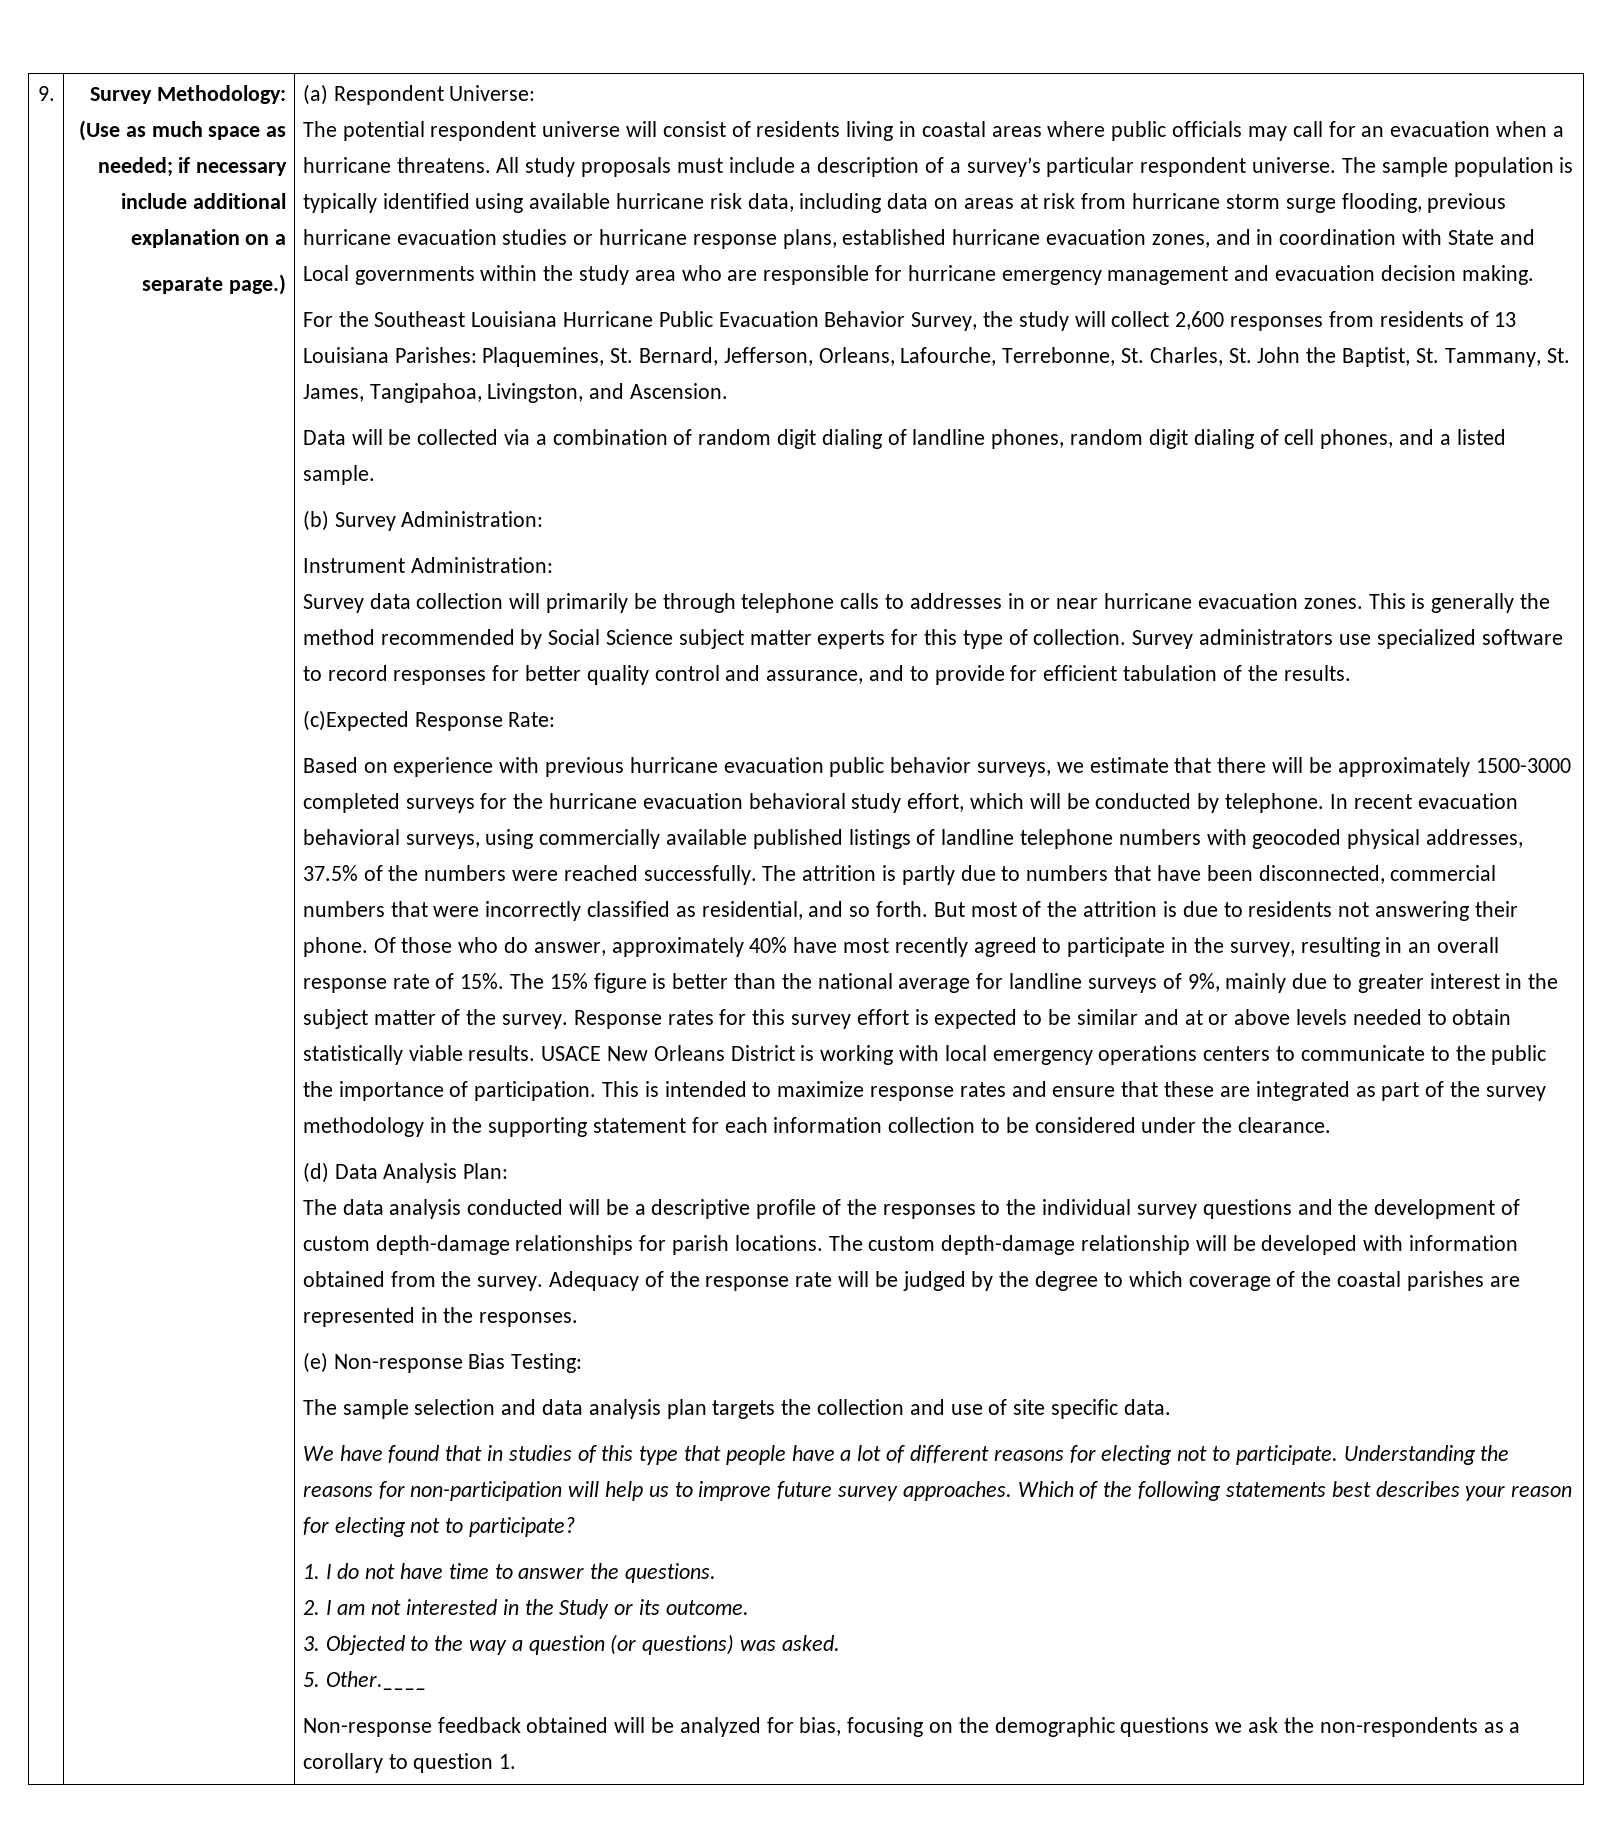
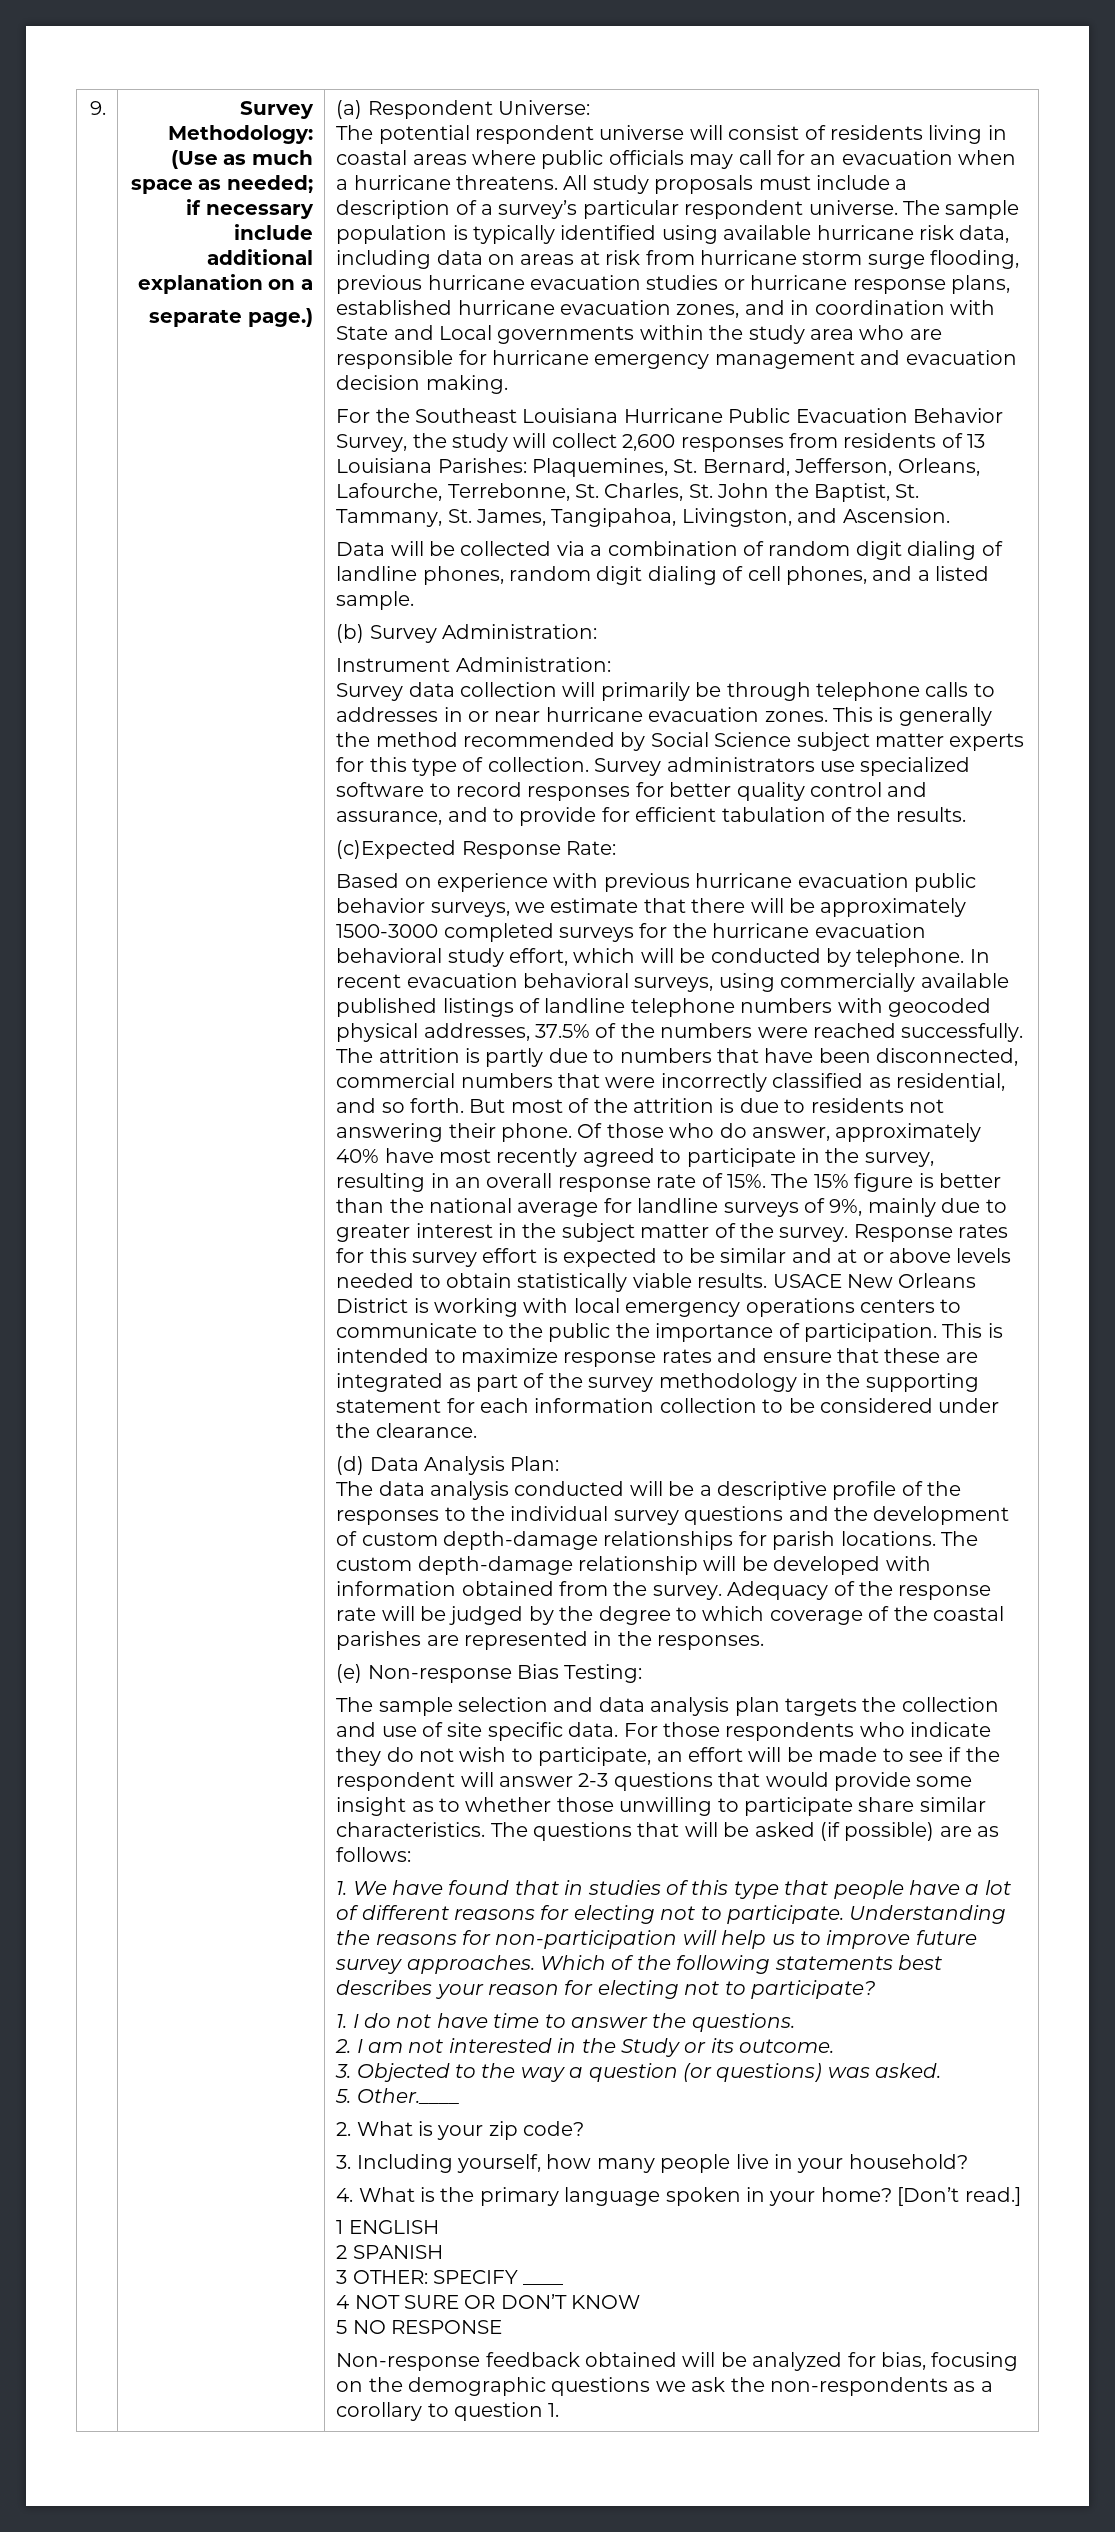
(1171, 1407) // -> [623,1722,992,1741] [336,1747,1000,1766] [336,1772,973,1791] [336,1797,986,1816] [336,1822,1000,1841] [336,1847,412,1862] [336,1881,348,1895] For those respondents who indicate they do not wish to participate, an effort will be made to see if the respondent will answer 2-3 questions that would provide some insight as to whether those unwilling to participate share similar characteristics. The questions that will be asked (if possible) are as follows: // 1.
(427, 1680) none -> [336,2121,585,2140] [336,2154,968,2173] [336,2187,1021,2206] [336,2220,439,2234] [336,2245,443,2259] [336,2270,519,2284] [523,2284,564,2285] [336,2294,641,2309] [336,2320,503,2334] // 2. What is your zip code? // 3. Including yourself, how many people live in your household? // 4. What is the primary language spoken in your home? [Don’t read.] // 1 ENGLISH // 2 SPANISH // 3 OTHER: SPECIFY ____ // 4 NOT SURE OR DON’T KNOW // 5 NO RESPONSE

